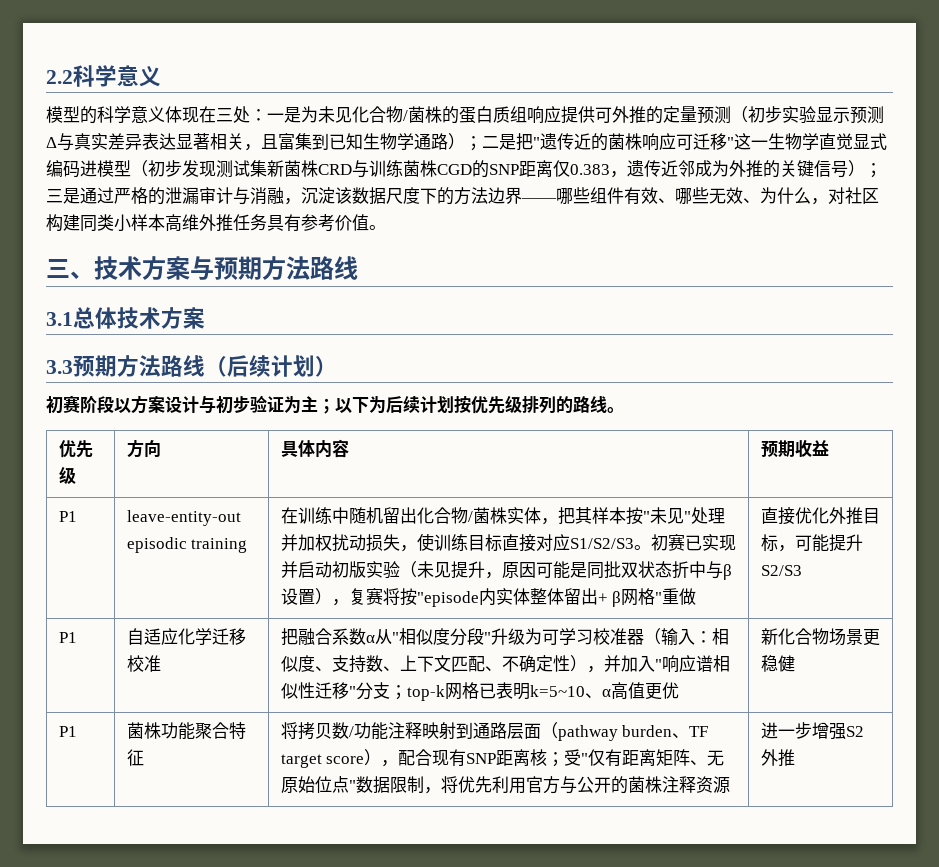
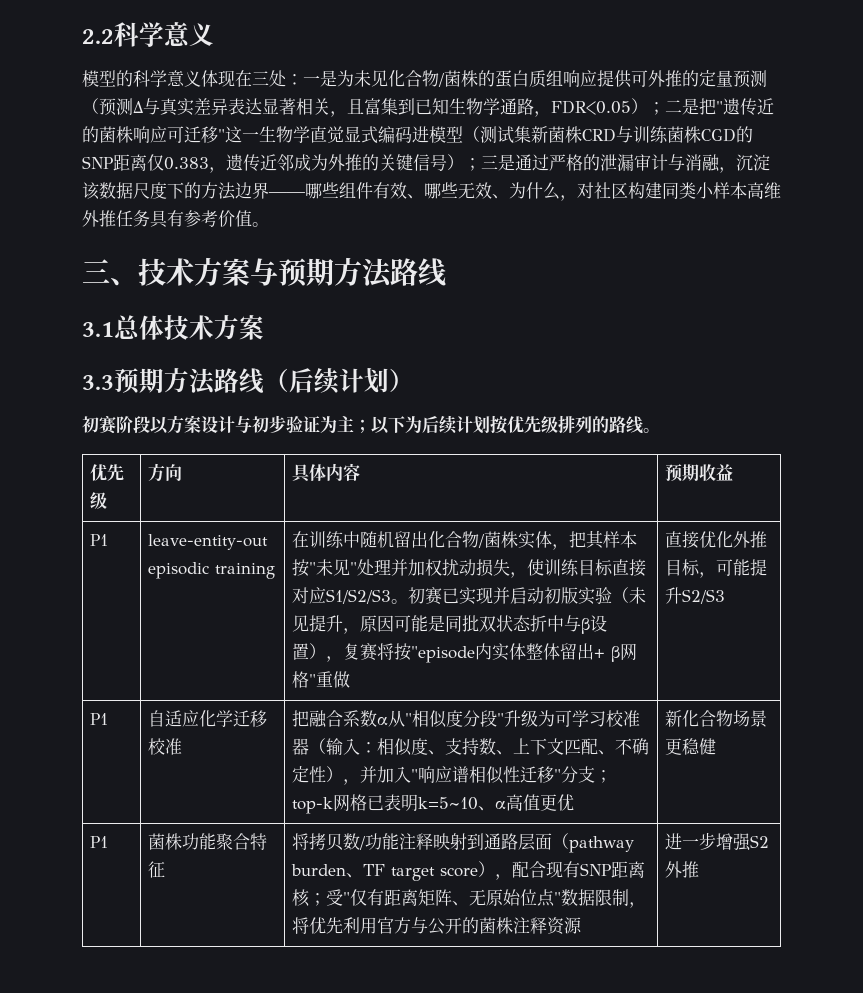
[748,106,850,124] 初步实验显示 -> (99, 106) none
(448, 141) none -> [534,100,631,117] ，FDR<0.05
[148,160,216,177] 初步发现 -> (480, 134) none

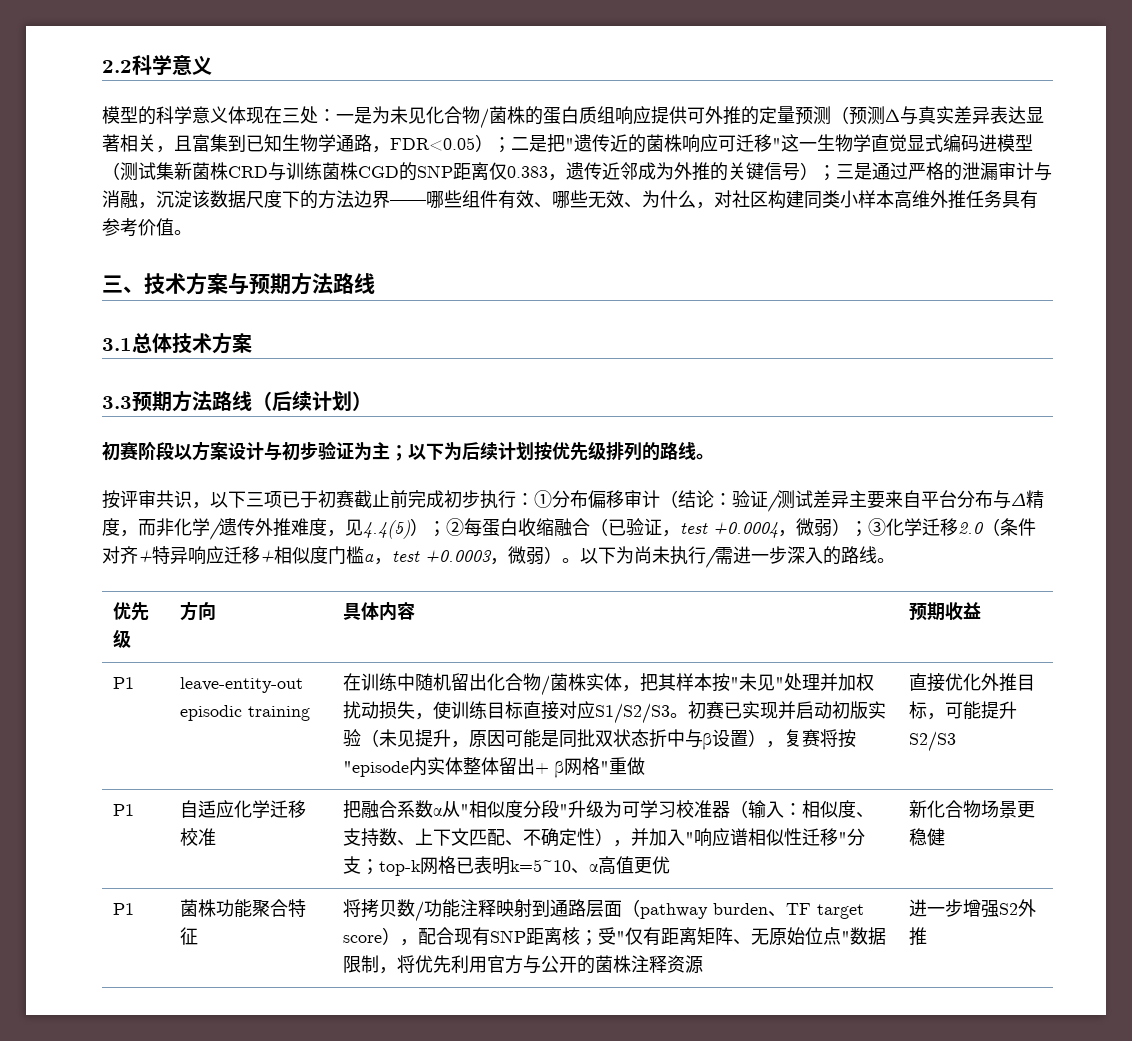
(660, 430) none -> [102,490,1044,512] [102,518,1036,540] [102,546,895,568] // 按评审共识，以下三项已于初赛截止前完成初步执行：①分布偏移审计（结论：验证/测试差异主要来自平台分布与Δ精度，而非化学/遗传外推难度，见4.4(5)）；②每蛋白收缩融合（已验证，test +0.0004，微弱）；③化学迁移2.0（条件对齐+特异响应迁移+相似度门槛α，test +0.0003，微弱）。以下为尚未执行/需进一步深入的路线。

